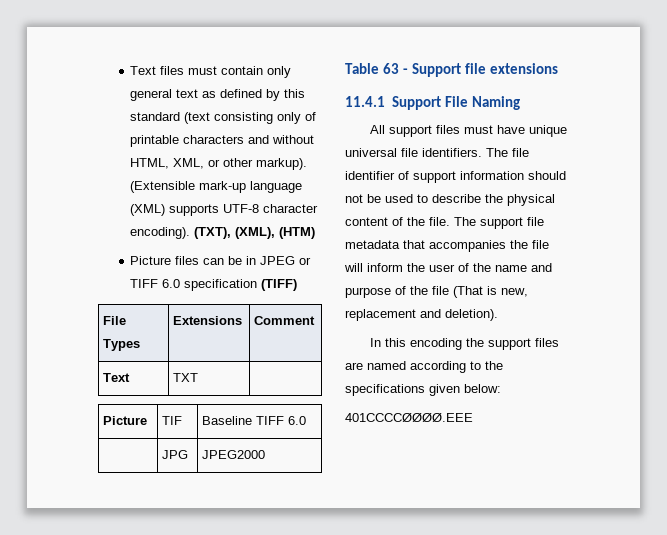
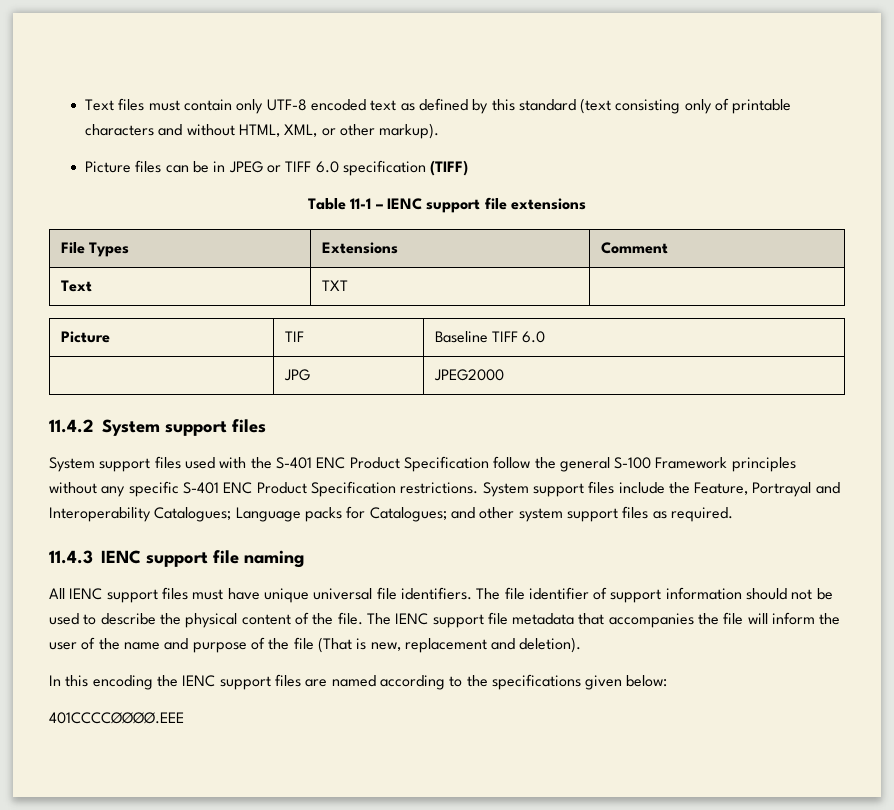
[130,89,173,101] general -> [266,99,366,111] UTF-8 encoded
[130,181,303,193] [130,204,319,216] [130,227,316,239] (Extensible mark-up language (XML) supports UTF-8 character encoding). (TXT), (XML), (HTM) -> (440, 131) none
(298, 285) none -> [308,197,586,213] // Table 11-1 – IENC support file extensions
[345,63,559,77] [345,96,520,110] Table 63 - Support file extensions // 11.4.1 Support File Naming -> [49,419,266,436] [49,456,796,472] [49,481,840,497] [49,506,733,522] [49,550,304,568] 11.4.2 System support files // System support files used with the S-401 ENC Product Specification follow the general S-100 Framework principles without any specific S-401 ENC Product Specification restrictions. System support files include the Feature, Portrayal and Interoperability Catalogues; Language packs for Catalogues; and other system support files as required. // 11.4.3 IENC support file naming
(386, 129) none -> [69,588,103,600] IENC
(476, 221) none -> [395,613,429,625] IENC
(485, 342) none -> [182,675,216,687] IENC

